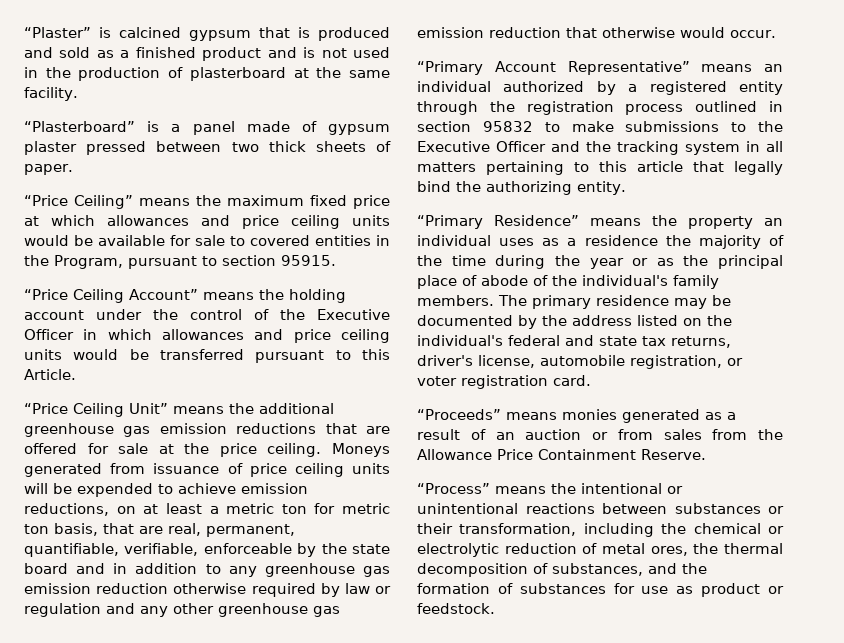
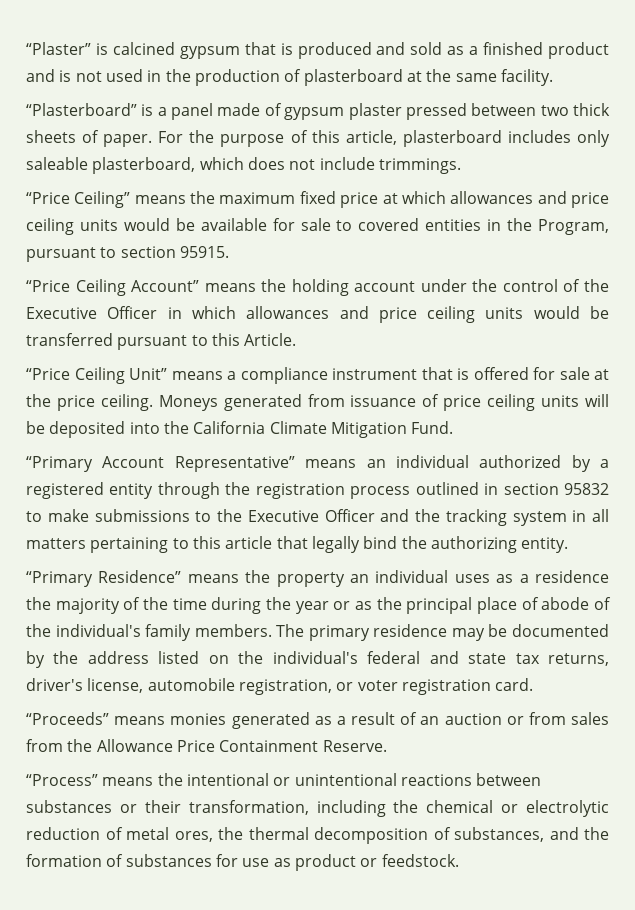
(73, 169) none -> [158,130,610,147] [26,157,461,174] For the purpose of this article, plasterboard includes only saleable plasterboard, which does not include trimmings.
[229,403,334,414] [24,423,390,437] the additional greenhouse gas emission reductions that are -> [227,367,469,384] a compliance instrument that is
[77,483,308,497] [24,503,390,516] [24,523,295,537] [24,543,390,557] [24,563,390,577] [24,583,392,597] [24,603,340,617] [417,27,776,38] expended to achieve emission reductions, on at least a metric ton for metric ton basis, that are real, permanent, quantifiable, verifiable, enforceable by the state board and in addition to any greenhouse gas emission reduction otherwise required by law or regulation and any other greenhouse gas emission reduction that otherwise would occur. -> [49,421,454,438] deposited into the California Climate Mitigation Fund.

